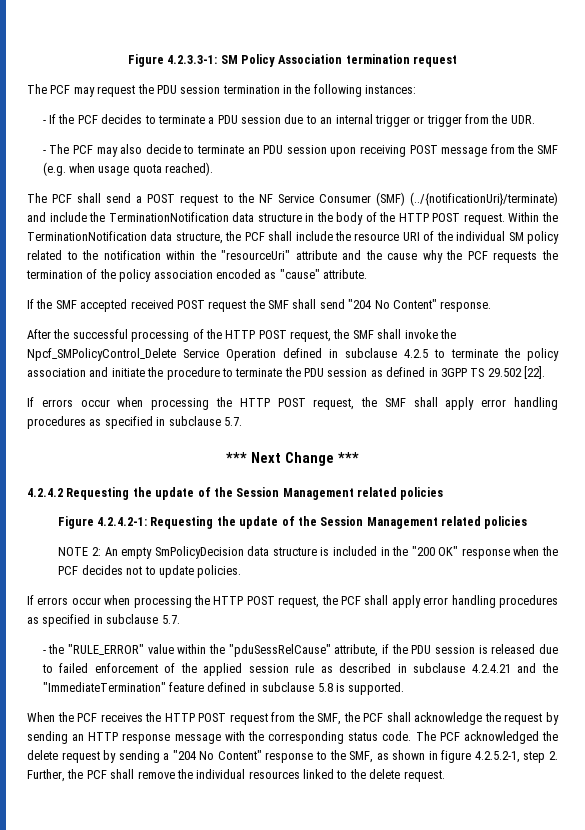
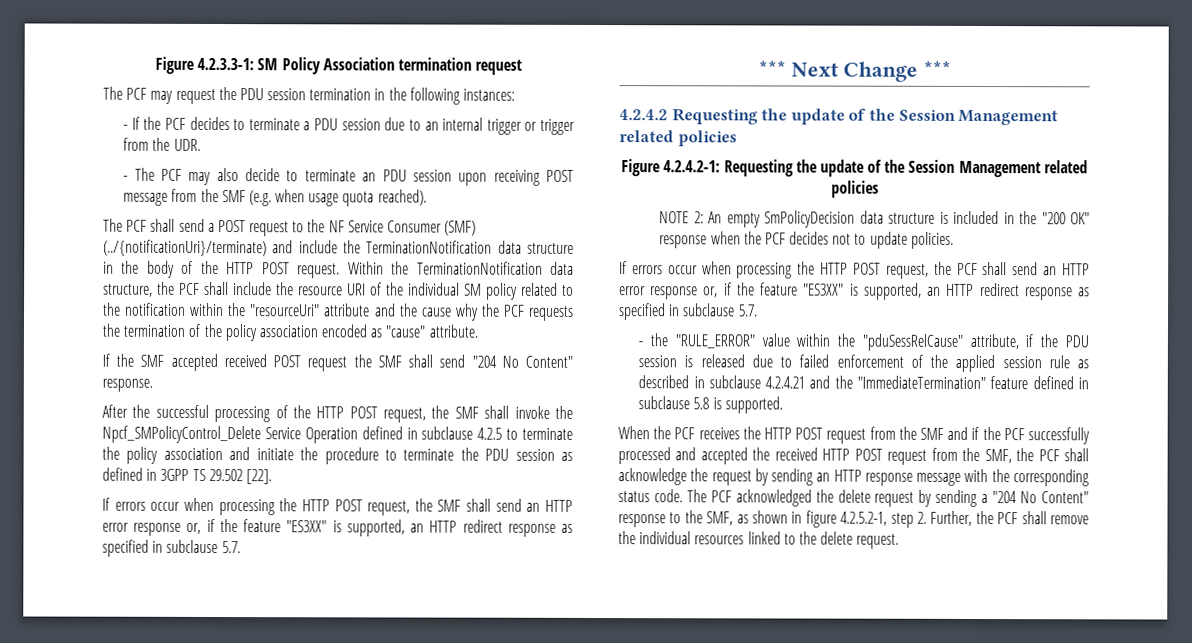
[445,397,558,410] [27,416,86,429] apply error handling procedures -> [495,498,574,512] [102,518,556,537] send an HTTP error response or, if the feature "ES3XX" is supported, an HTTP redirect response
[391,595,558,608] apply error handling procedures -> [1012,262,1090,276] [619,282,1073,301] send an HTTP error response or, if the feature "ES3XX" is supported, an HTTP redirect response
(314, 717) none -> [920,426,1090,445] [618,447,981,465] SMF and if the PCF successfully processed and accepted the received HTTP POST request from the

